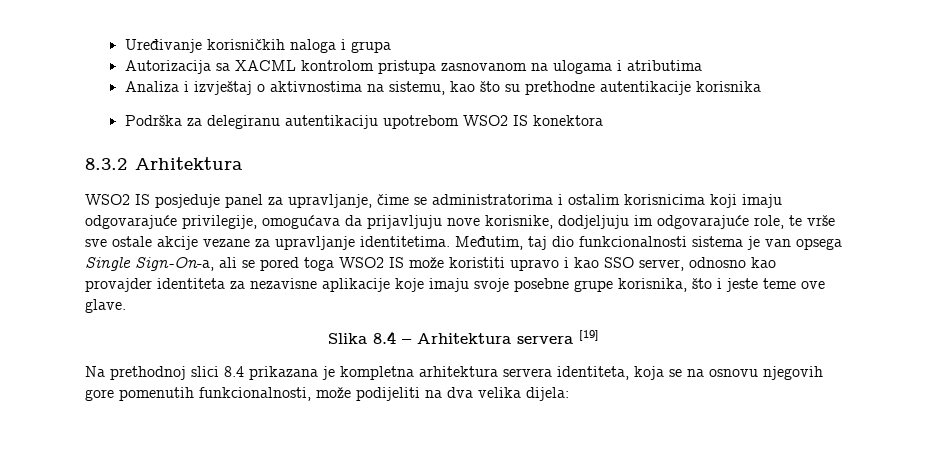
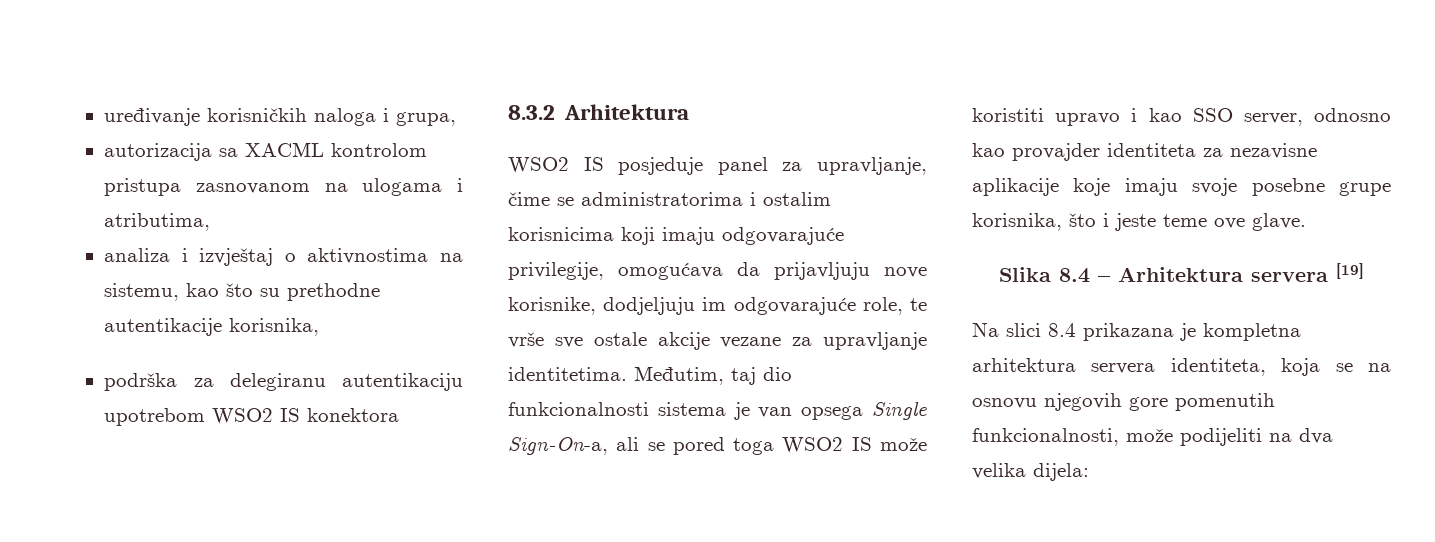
[124,39,202,53] Uređivanje -> [104,108,201,126] uređivanje
[350,41,391,53] [124,60,211,74] grupa // Autorizacija -> [396,112,457,126] [104,143,213,161] grupa, // autorizacija
[626,60,702,71] [124,81,179,92] atributima // Analiza -> [104,213,211,231] [104,248,171,262] atributima, // analiza
[695,81,761,92] [124,115,182,126] korisnika // Podrška -> [229,318,320,336] [104,373,178,391] korisnika, // podrška
[110,366,186,380] prethodnoj -> (999, 329) none

